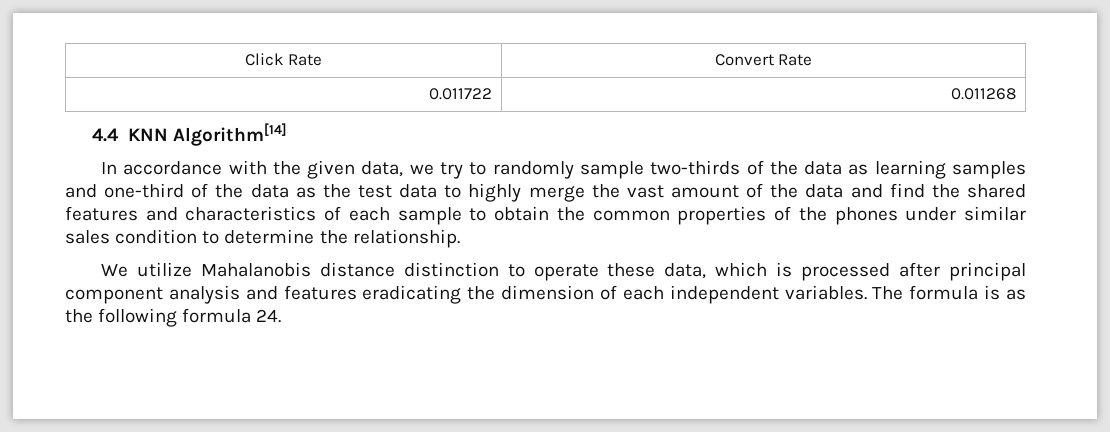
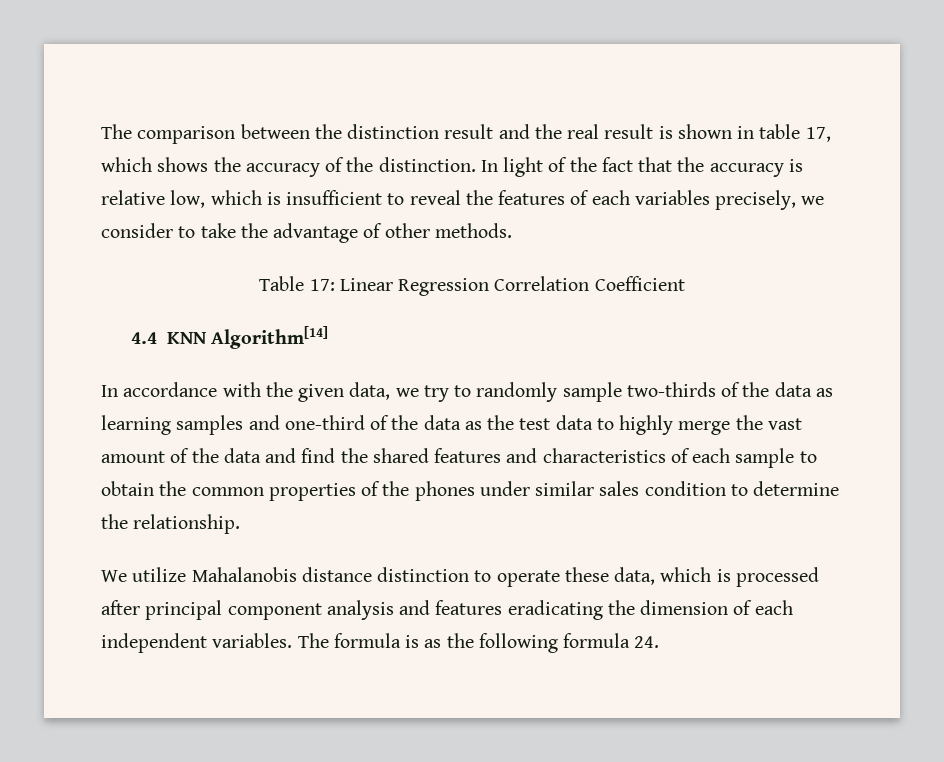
[244,53,323,66] [714,54,813,66] [428,88,492,100] [950,88,1016,100] Click Rate | Convert Rate // 0.011722 | 0.011268 -> [101,124,831,144] [101,157,803,177] [101,190,825,210] [101,223,512,243] [259,276,685,296] The comparison between the distinction result and the real result is shown in table 17, which shows the accuracy of the distinction. In light of the fact that the accuracy is relative low, which is insufficient to reveal the features of each variables precisely, we consider to take the advantage of other methods. // Table 17: Linear Regression Correlation Coefficient

